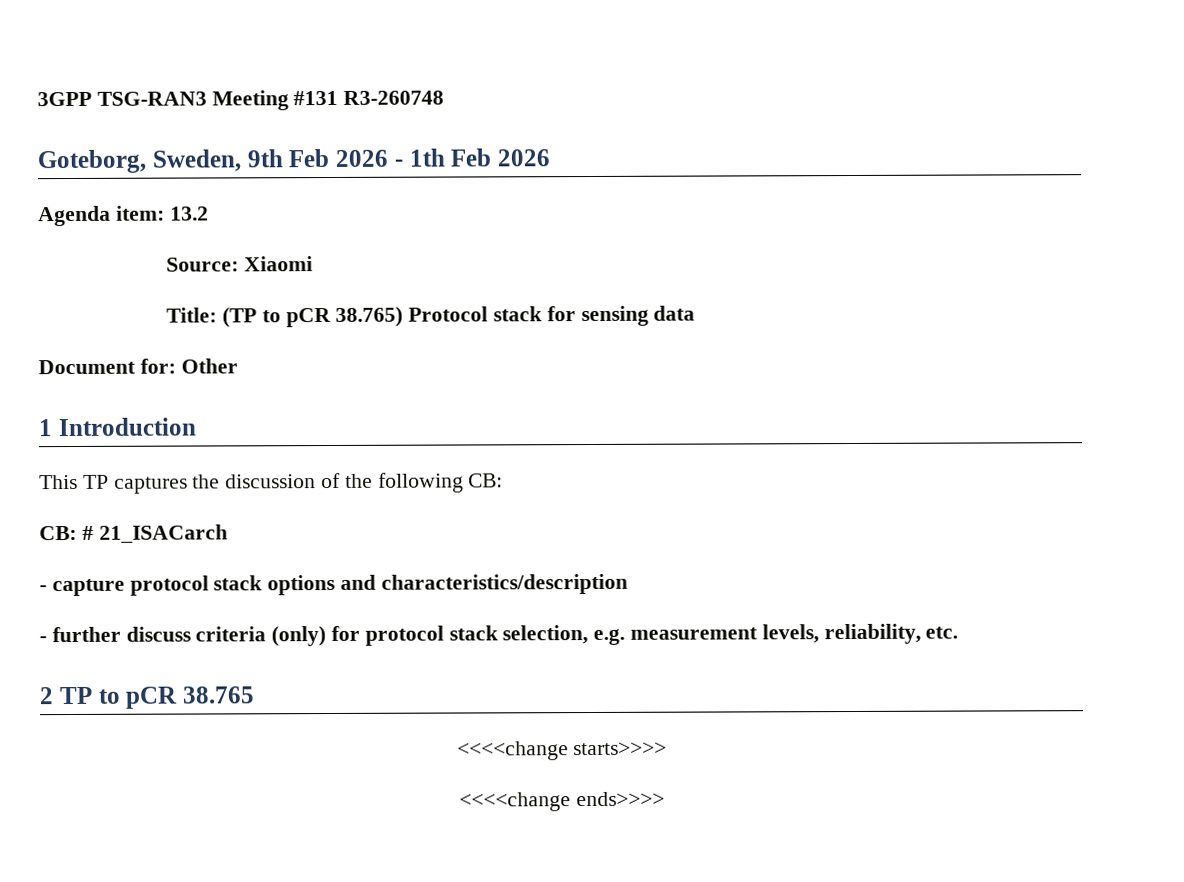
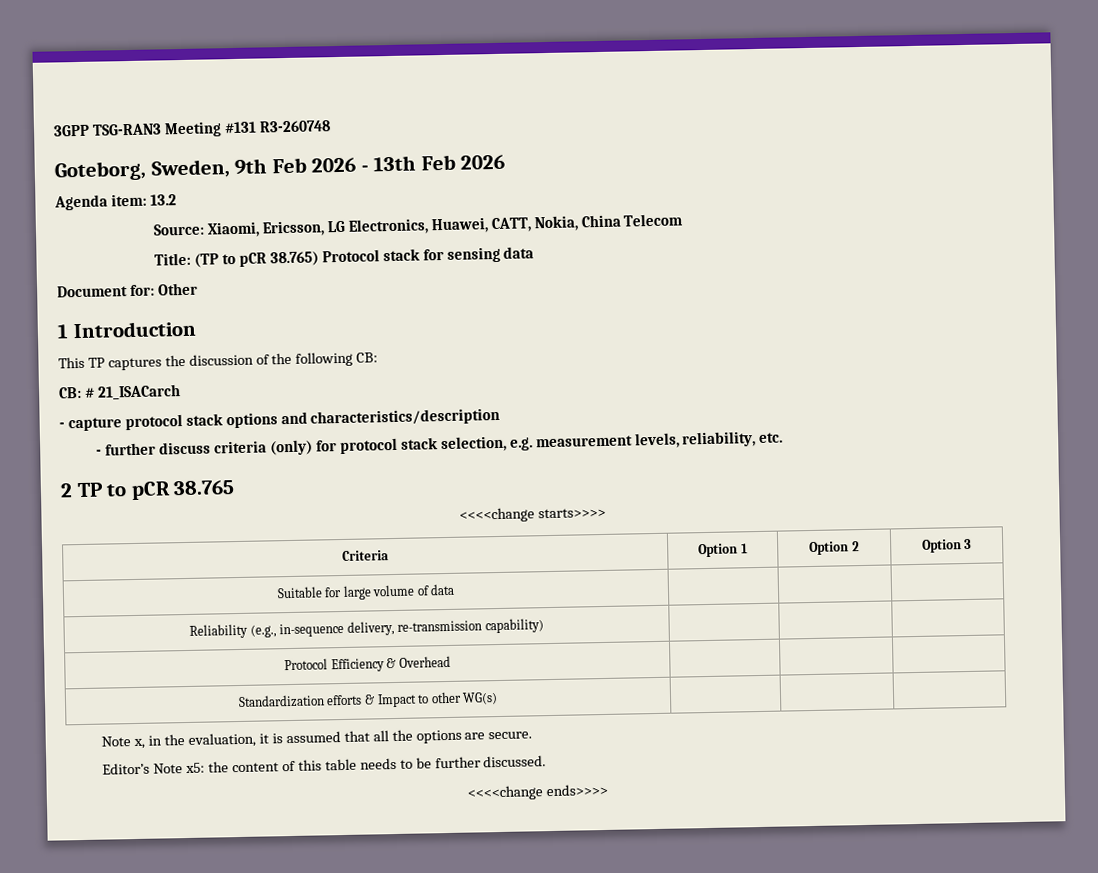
[408,148,445,167] 1th -> [373,155,417,172] 13th
[243,256,313,272] Xiaomi -> [207,213,684,238] Xiaomi, Ericsson, LG Electronics, Huawei, CATT, Nokia, China Telecom
(668, 748) none -> [342,550,389,561] [698,543,748,558] [809,541,860,556] [921,538,973,553] [276,583,456,600] [189,618,544,639] [284,655,451,673] [237,691,499,709] [101,729,533,750] [102,755,547,775] // Criteria | Option 1 | Option 2 | Option 3 // Suitable for large volume of data | | | // Reliability (e.g., in-sequence delivery, re-transmission capability) | | | // Protocol Efficiency & Overhead | | | // Standardization efforts & Impact to other WG(s) | | | // Note x, in the evaluation, it is assumed that all the options are secure. // Editor’s Note x5: the content of this table needs to be further discussed.

